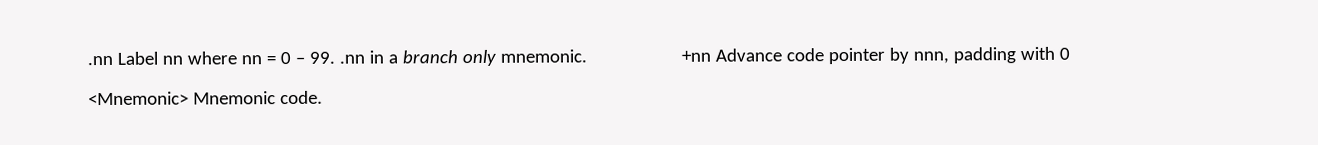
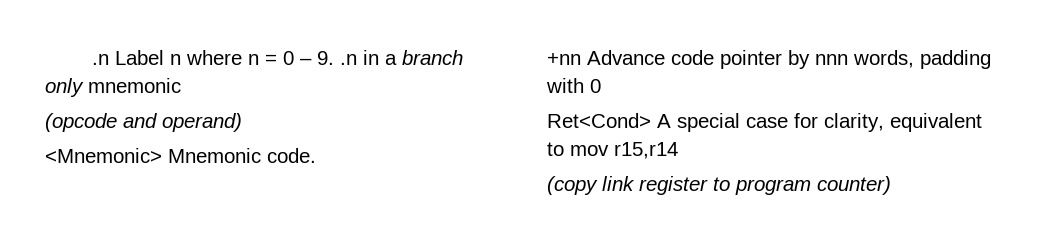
[87,51,262,66] .nn Label nn where nn -> [92,50,260,65] .n Label n where n
[308,51,365,64] 99. .nn -> [317,51,358,65] 9. .n
[499,49,587,63] mnemonic. -> [88,78,181,93] [45,113,242,132] mnemonic // (opcode and operand)
[912,51,949,64] nnn, -> [815,50,914,68] nnn words,
(1070, 53) none -> [547,113,982,132] [547,142,678,159] [547,176,891,195] // Ret<Cond> A special case for clarity, equivalent to mov r15,r14 // (copy link register to program counter)

